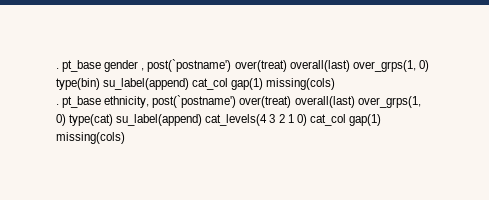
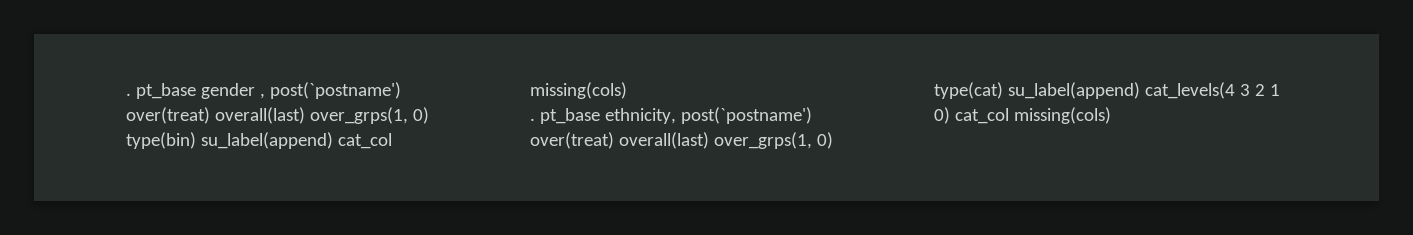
[231,78,264,90] gap(1) -> (392, 141) none
[348,114,381,126] gap(1) -> (1009, 116) none

